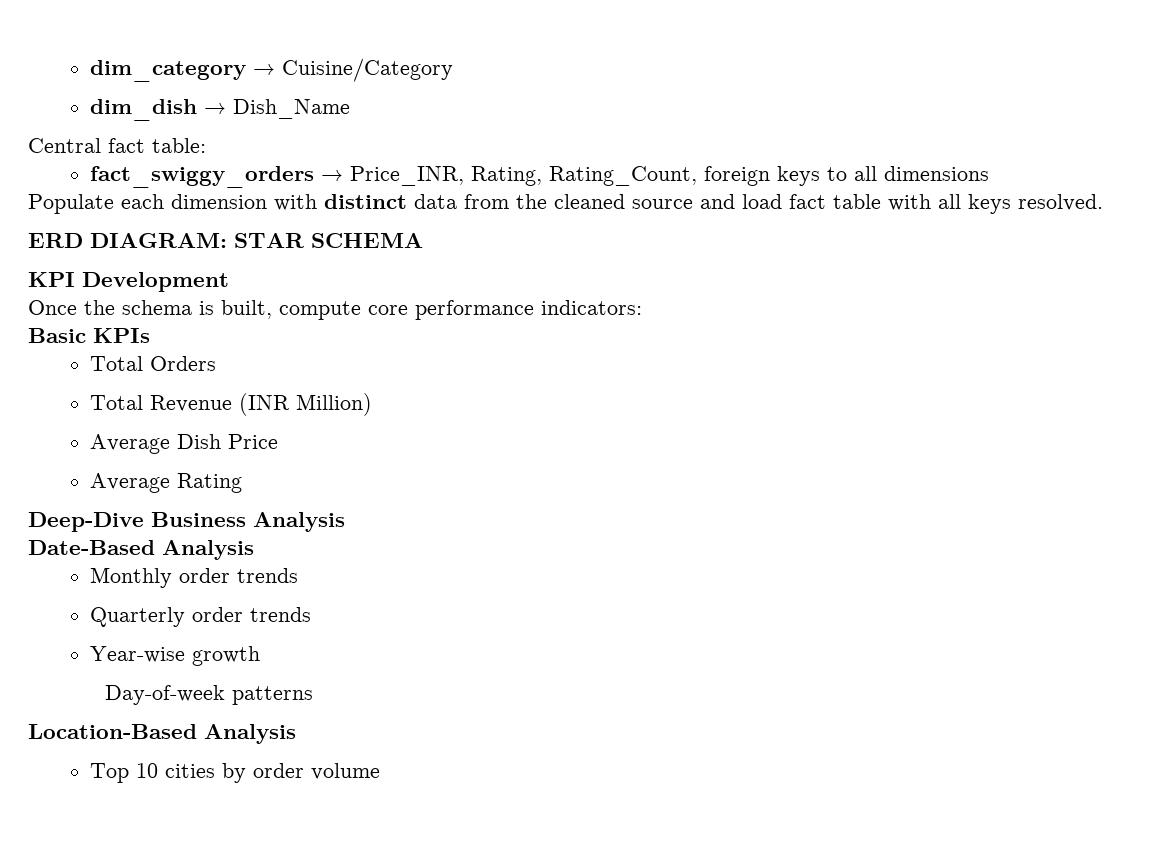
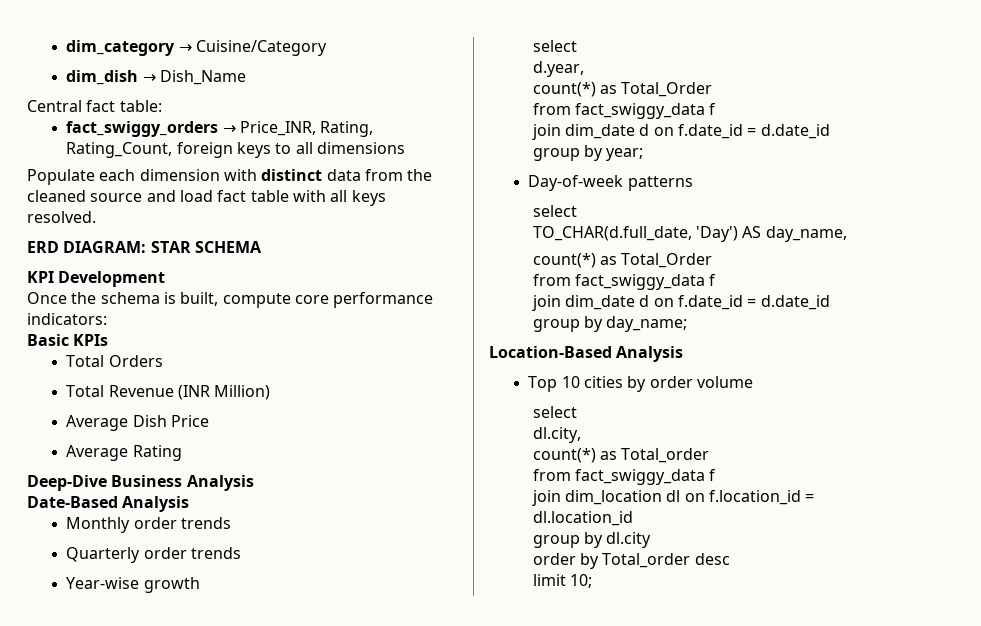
[105,685,314,705] Day-of-week patterns -> [532,40,577,52] [532,61,584,77] [532,82,713,97] [532,103,717,119] [531,124,830,140] [532,145,644,161] [528,175,693,191] [532,205,577,217] [532,226,847,242] [532,253,713,268] [532,274,717,290] [531,295,830,311] [532,316,688,332] select // d.year, // count(*) as Total_Order // from fact_swiggy_data f // join dim_date d on f.date_id = d.date_id // group by year; // Day-of-week patterns // select // TO_CHAR(d.full_date, 'Day') AS day_name, // count(*) as Total_Order // from fact_swiggy_data f // join dim_date d on f.date_id = d.date_id // group by day_name;
(381, 771) none -> [532,406,577,418] [532,427,581,443] [532,448,710,463] [532,469,717,485] [531,490,815,506] [532,511,633,526] [532,532,652,548] [532,553,730,569] [532,574,592,588] // select // dl.city, // count(*) as Total_order // from fact_swiggy_data f // join dim_location dl on f.location_id = dl.location_id // group by dl.city // order by Total_order desc // limit 10;

